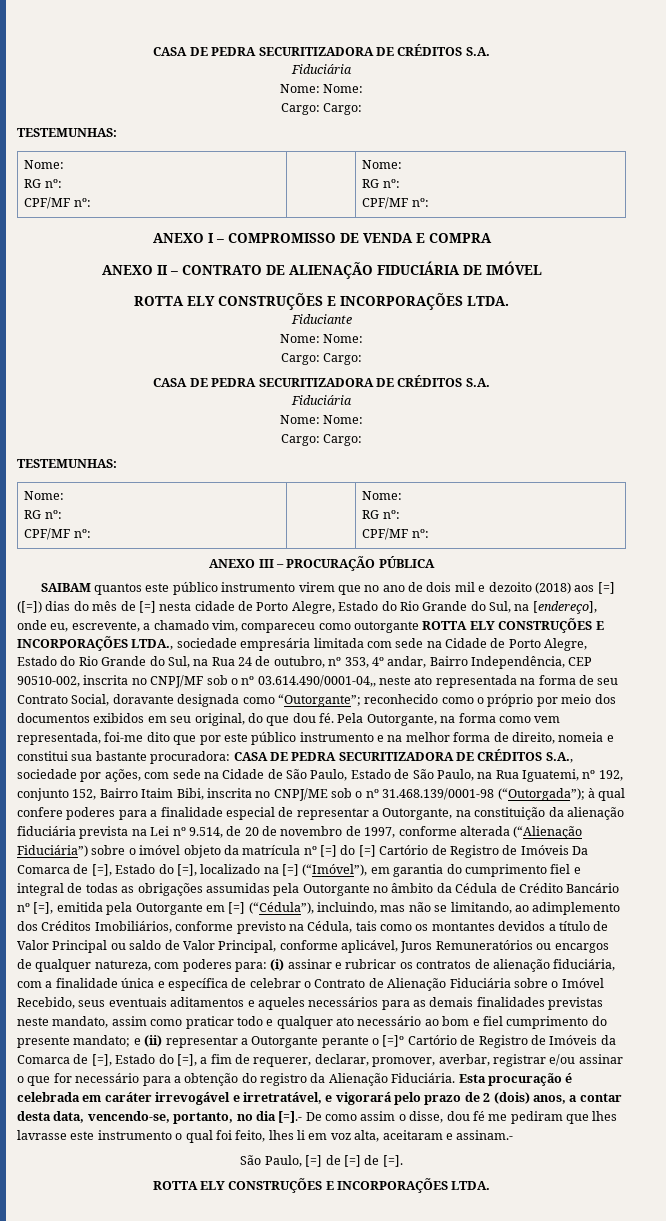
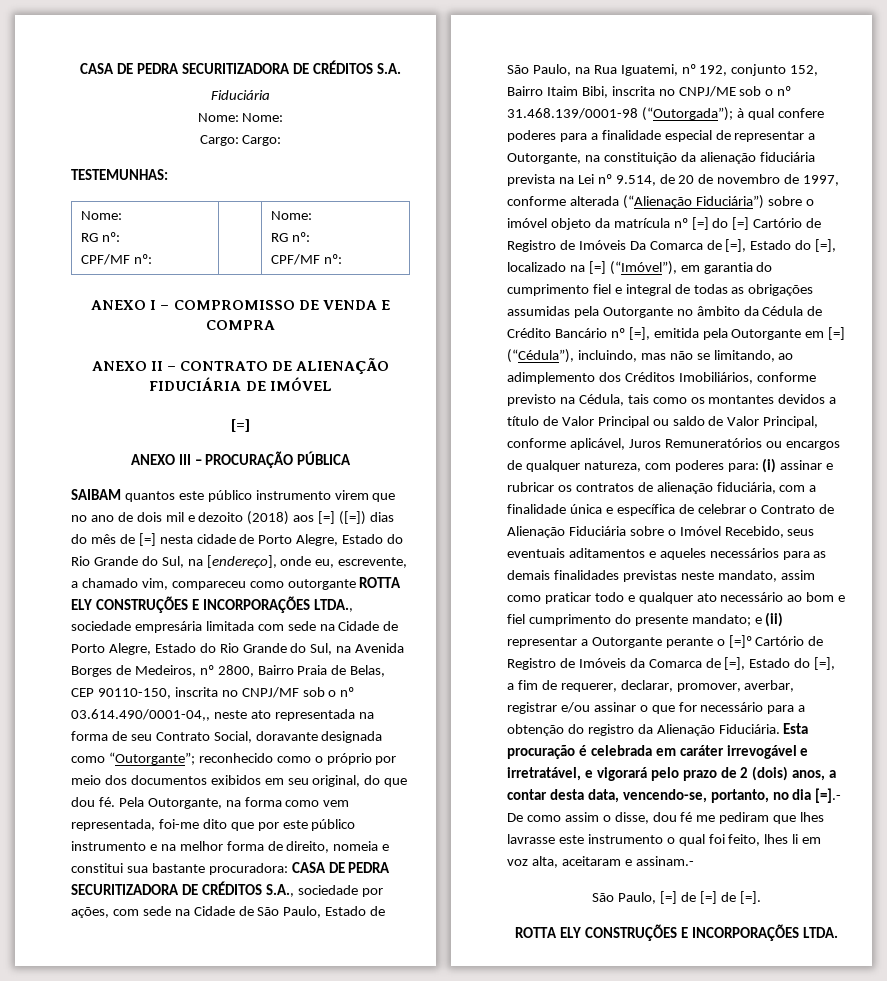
[134,293,509,310] [290,314,352,324] [279,334,364,343] [280,353,363,365] [153,375,490,387] [291,395,352,405] [279,415,364,424] [280,434,363,446] [17,459,117,468] [24,491,65,500] [24,510,62,519] [24,528,91,540] [362,491,403,500] [362,510,400,519] [362,528,429,540] ROTTA ELY CONSTRUÇÕES E INCORPORAÇÕES LTDA. // Fiduciante // Nome: Nome: // Cargo: Cargo: // CASA DE PEDRA SECURITIZADORA DE CRÉDITOS S.A. // Fiduciária // Nome: Nome: // Cargo: Cargo: // TESTEMUNHAS: // Nome: // RG nº: // CPF/MF nº: | | Nome: // RG nº: // CPF/MF nº: -> [231,419,250,432] [=]
[211,656,593,669] [17,676,80,687] Rua 24 de outubro, nº 353, 4º andar, Bairro Independência, CEP 90510-002, -> [355,643,405,653] [71,665,386,677] [71,688,171,699] Avenida Borges de Medeiros, nº 2800, Bairro Praia de Belas, CEP 90110-150,

